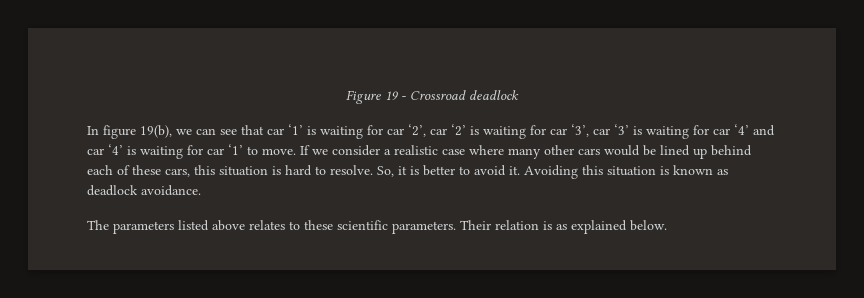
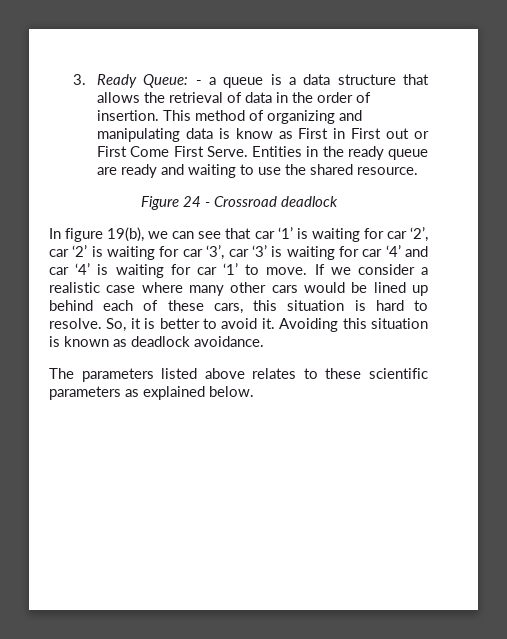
[346,90,399,104] Figure 19 -> [73,74,430,88] [97,92,372,103] [97,110,363,124] [97,128,429,142] [97,146,428,160] [97,164,419,178] [140,196,201,210] 3. Ready Queue: - a queue is a data structure that allows the retrieval of data in the order of insertion. This method of organizing and manipulating data is know as First in First out or First Come First Serve. Entities in the ready queue are ready and waiting to use the shared resource. // Figure 24
[392,220,552,234] parameters. Their relation is -> [49,386,121,400] parameters

